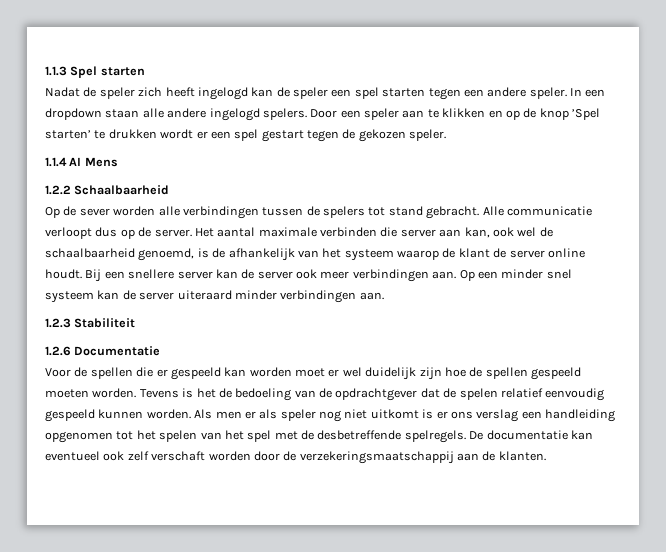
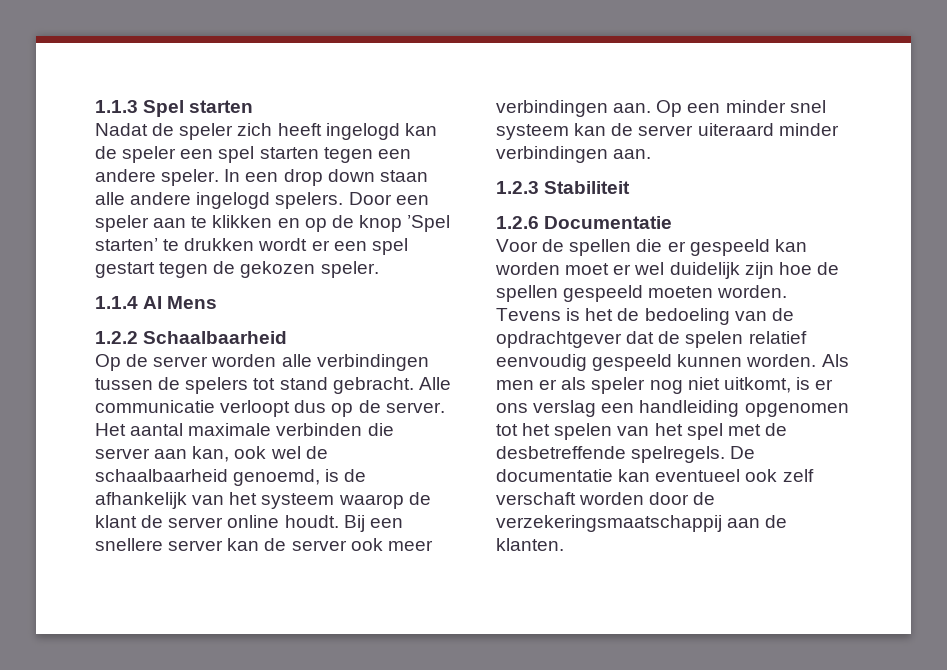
[45,108,102,120] dropdown -> [283,169,375,186] drop down
[79,208,110,216] sever -> [153,356,209,367] server
[370,409,419,419] uitkomt -> [723,377,791,393] uitkomt,

